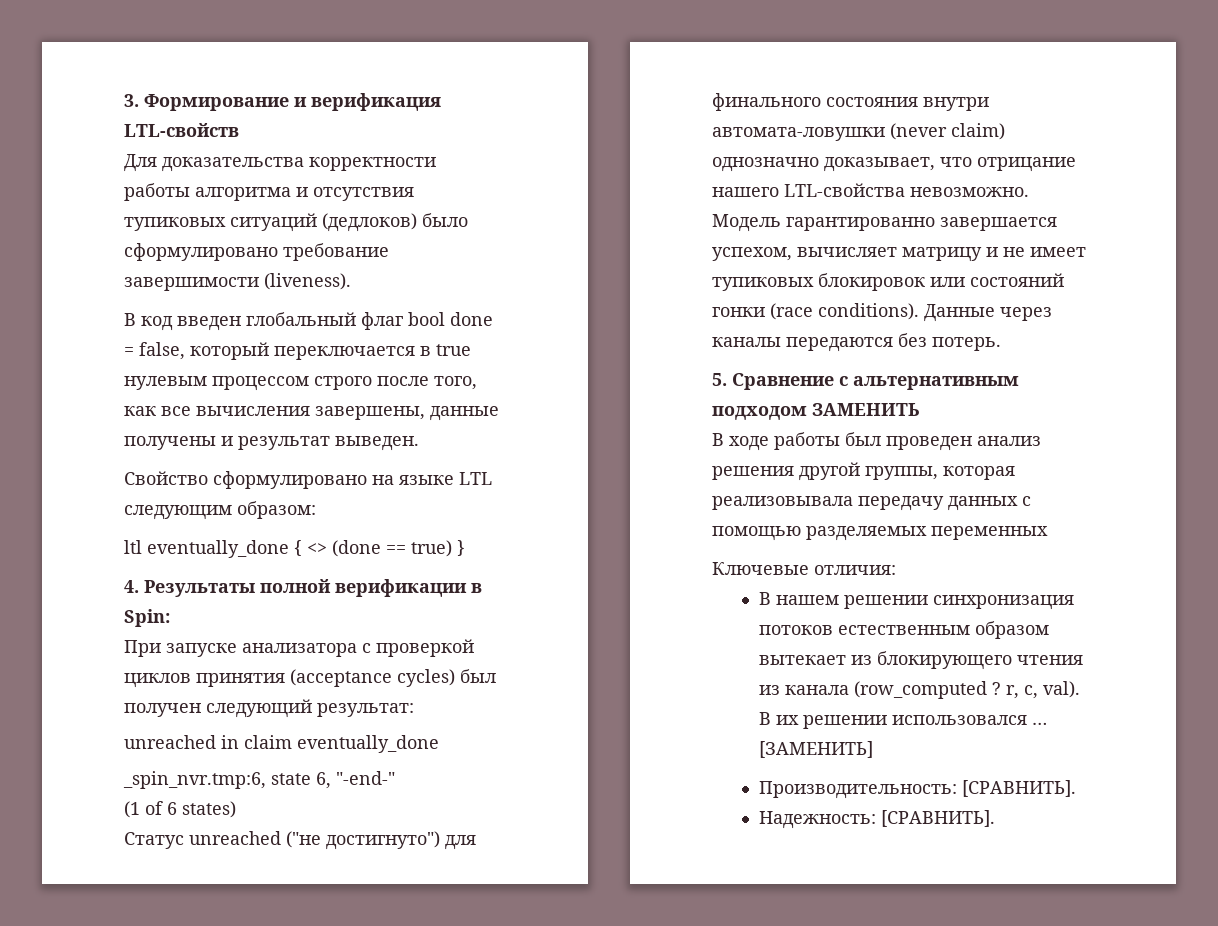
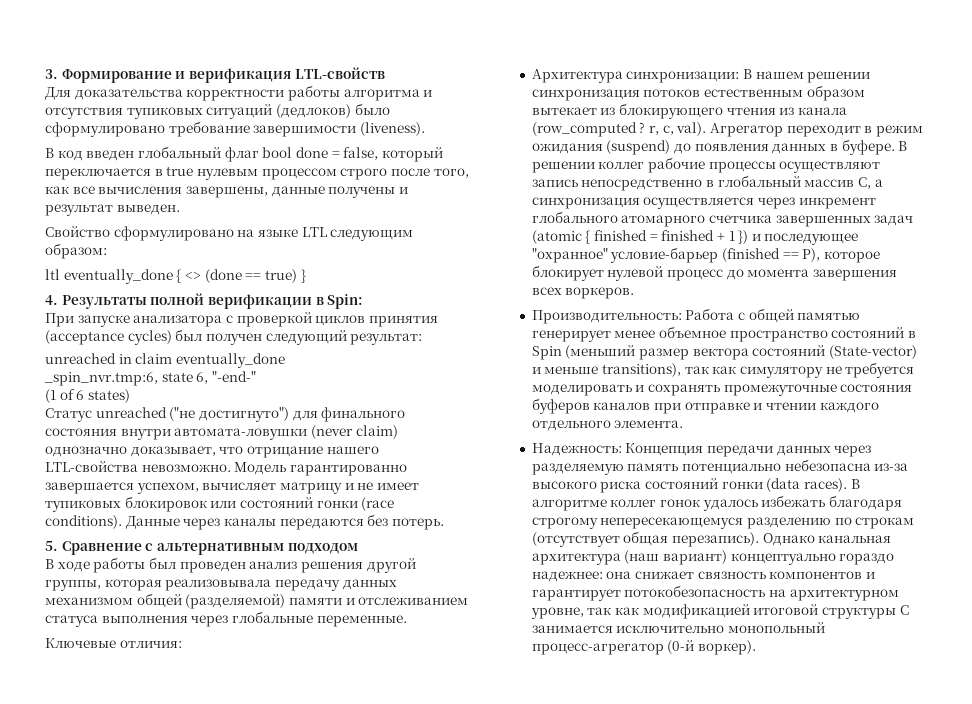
[812,403,919,416] ЗАМЕНИТЬ -> (358, 548) none
[1022,496,1031,506] [712,526,1048,541] с помощью разделяемых переменных -> [45,593,469,609] [45,611,407,627] механизмом общей (разделяемой) памяти и отслеживанием статуса выполнения через глобальные переменные.
(896, 570) none -> [531,69,740,83] Архитектура синхронизации:
[758,712,1047,729] [758,741,873,758] [758,780,1076,799] [758,810,995,829] В их решении использовался … [ЗАМЕНИТЬ] // Производительность: [СРАВНИТЬ]. // Надежность: [СРАВНИТЬ]. -> [709,123,923,137] [531,139,908,155] [531,157,881,173] [531,175,883,191] [531,197,876,209] [531,211,914,227] [531,230,859,245] [531,247,880,263] [531,265,897,281] [531,287,635,299] [531,308,861,324] [531,326,916,342] [531,345,917,360] [531,362,915,378] [531,384,913,396] [531,398,879,414] [531,420,684,431] [531,443,872,457] [531,459,909,475] [531,478,860,493] [531,495,902,511] [531,517,915,529] [531,531,892,547] [531,550,895,565] [531,571,875,582] [531,585,899,601] [530,604,909,619] [531,622,825,633] [531,640,756,655] Агрегатор переходит в режим ожидания (suspend) до появления данных в буфере. В решении коллег рабочие процессы осуществляют запись непосредственно в глобальный массив C, а синхронизация осуществляется через инкремент глобального атомарного счетчика завершенных задач (atomic { finished = finished + 1 }) и последующее "охранное" условие-барьер (finished == P), которое блокирует нулевой процесс до момента завершения всех воркеров. // Производительность: Работа с общей памятью генерирует менее объемное пространство состояний в Spin (меньший размер вектора состояний (State-vector) и меньше transitions), так как симулятору не требуется моделировать и сохранять промежуточные состояния буферов каналов при отправке и чтении каждого отдельного элемента. // Надежность: Концепция передачи данных через разделяемую память потенциально небезопасна из-за высокого риска состояний гонки (data races). В алгоритме коллег гонок удалось избежать благодаря строгому непересекающемуся разделению по строкам (отсутствует общая перезапись). Однако канальная архитектура (наш вариант) концептуально гораздо надежнее: она снижает связность компонентов и гарантирует потокобезопасность на архитектурном уровне, так как модификацией итоговой структуры C занимается исключительно монопольный процесс-агрегатор (0-й воркер).

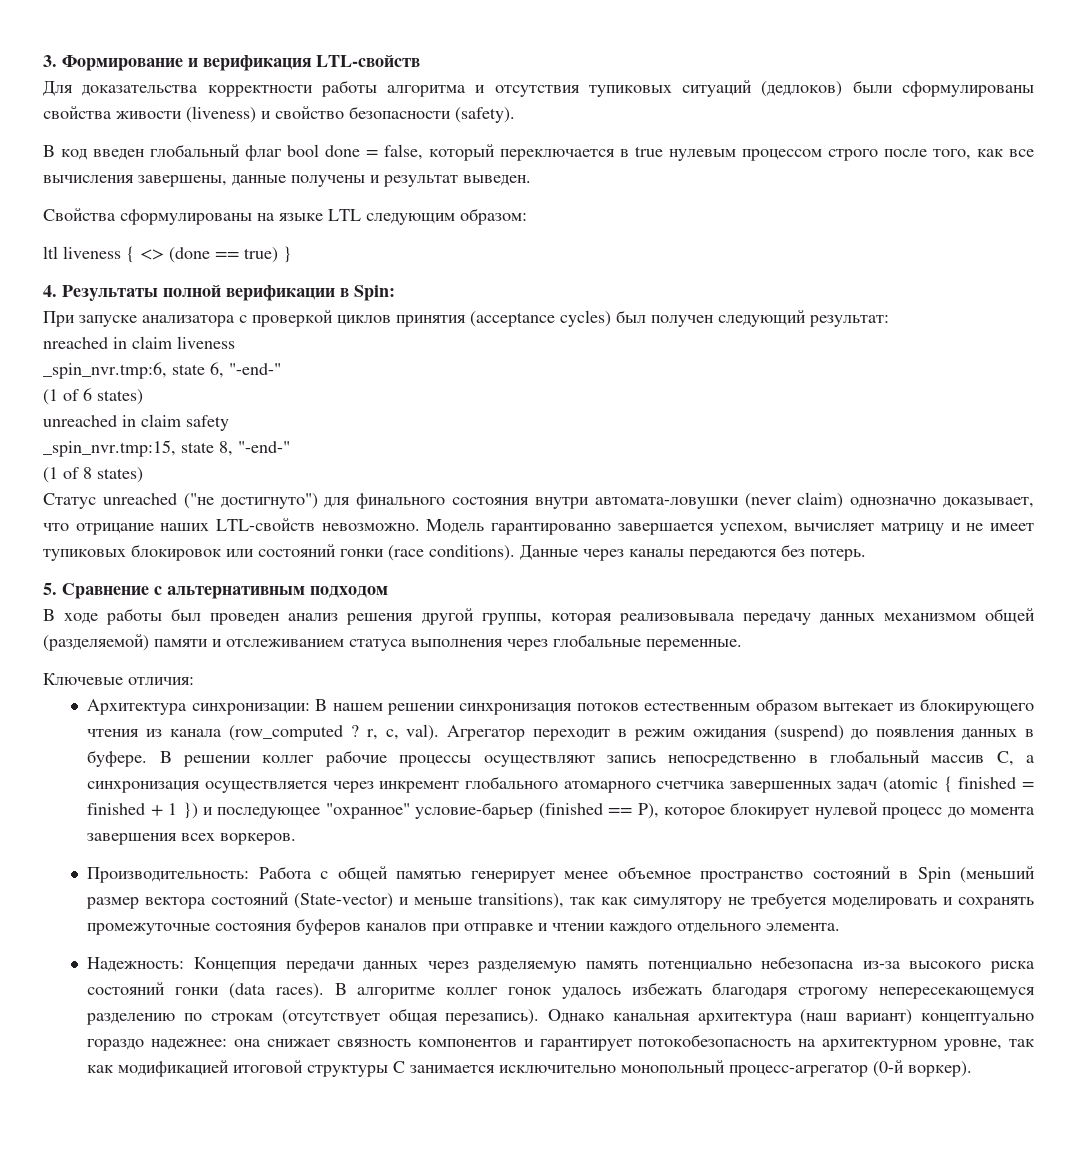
[354,103,390,115] [45,121,425,137] было сформулировано требование завершимости (liveness). -> [852,80,1034,97] [43,106,515,123] были сформулированы свойства живости (liveness) и свойство безопасности (safety).
[45,226,234,241] Свойство сформулировано -> [43,208,252,225] Свойства сформулированы
[63,269,173,284] eventually_done -> [63,246,121,259] liveness
[45,353,285,368] unreached in claim eventually_done -> [43,336,235,349] nreached in claim liveness
(130, 396) none -> [43,414,229,431] [43,440,290,457] [43,467,143,483] // unreached in claim safety // _spin_nvr.tmp:15, state 8, "-end-" // (1 of 8 states)
[326,446,379,454] [45,461,138,472] нашего LTL-свойства -> [160,518,316,531] наших LTL-свойств

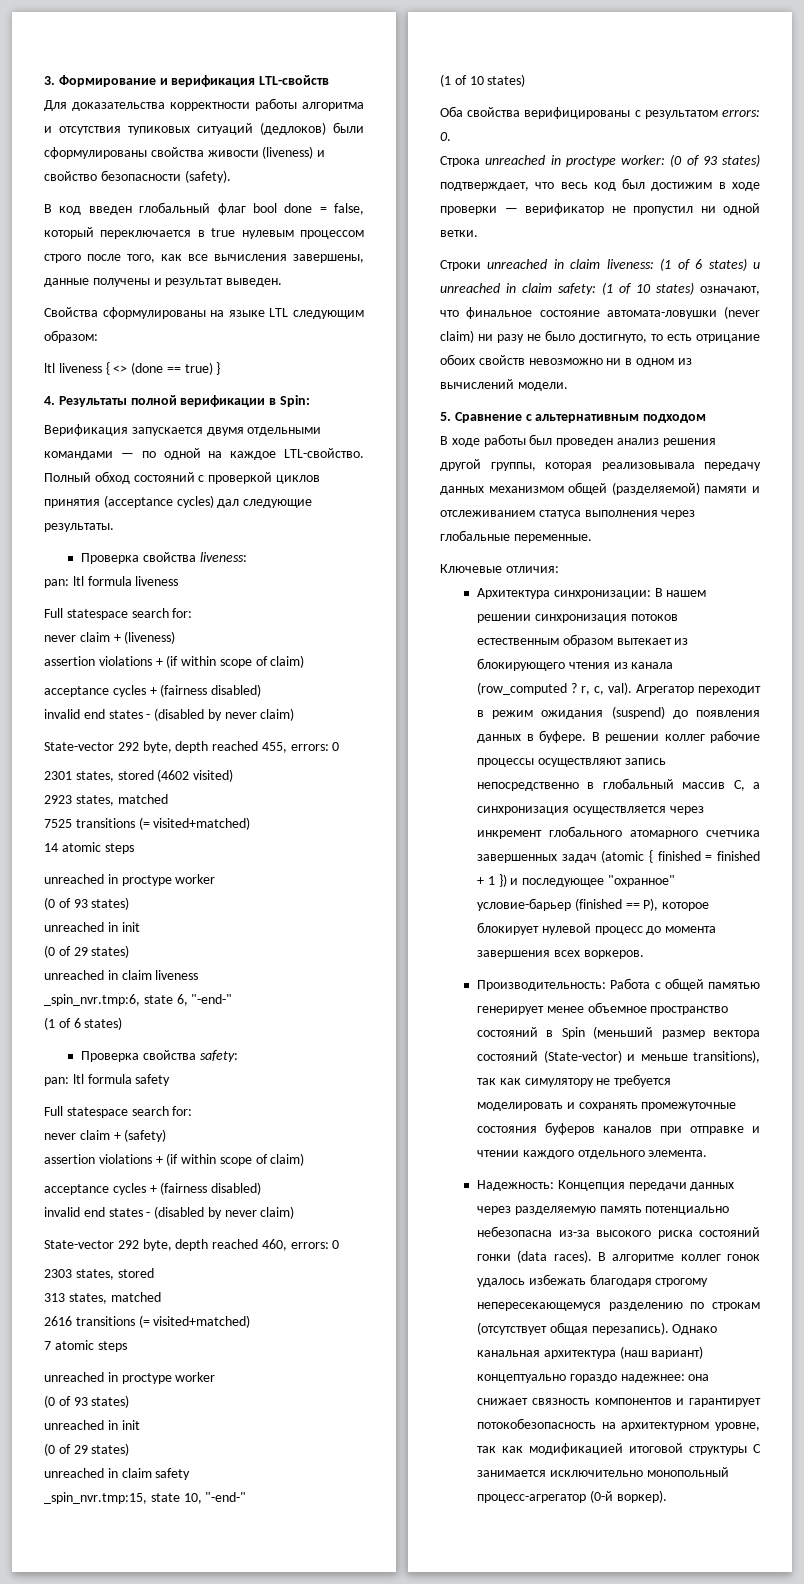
[43,311,235,327] При запуске анализатора -> [44,424,322,436] [44,448,364,460] [44,471,195,484] Верификация запускается двумя отдельными командами — по одной на каждое LTL-свойство. Полный обход состояний
[616,310,889,327] [43,337,108,349] был получен следующий результат: // nreached -> [217,499,313,508] [44,523,114,532] [81,552,247,564] [44,576,179,588] [44,608,193,620] [44,631,176,644] [44,655,305,668] [44,684,262,697] [44,708,295,721] [44,741,340,753] [44,769,234,782] [44,794,168,806] [44,817,251,830] [44,842,134,854] [44,874,216,886] [44,897,130,910] [44,922,140,932] [44,945,130,958] [44,970,104,980] дал следующие результаты. // Проверка свойства liveness: // pan: ltl formula liveness // Full statespace search for: // never claim + (liveness) // assertion violations + (if within scope of claim) // acceptance cycles + (fairness disabled) // invalid end states - (disabled by never claim) // State-vector 292 byte, depth reached 455, errors: 0 // 2301 states, stored (4602 visited) // 2923 states, matched // 7525 transitions (= visited+matched) // 14 atomic steps // unreached in proctype worker // (0 of 93 states) // unreached in init // (0 of 29 states) // unreached
(143, 397) none -> [81,1050,238,1062] [44,1074,171,1086] [44,1106,193,1118] [44,1129,167,1142] [44,1153,305,1166] [44,1182,262,1195] [44,1206,295,1219] [44,1239,340,1251] [44,1268,154,1280] [44,1292,161,1304] [44,1315,251,1328] [44,1340,127,1352] [44,1372,216,1384] [44,1395,130,1408] [44,1420,140,1430] [44,1443,130,1456] // Проверка свойства safety: // pan: ltl formula safety // Full statespace search for: // never claim + (safety) // assertion violations + (if within scope of claim) // acceptance cycles + (fairness disabled) // invalid end states - (disabled by never claim) // State-vector 292 byte, depth reached 460, errors: 0 // 2303 states, stored // 313 states, matched // 2616 transitions (= visited+matched) // 7 atomic steps // unreached in proctype worker // (0 of 93 states) // unreached in init // (0 of 29 states)
[219,441,290,456] [43,467,143,483] [43,492,1034,509] [43,518,1035,535] [43,544,866,561] 8, "-end-" // (1 of 8 states) // Статус unreached ("не достигнуто") для финального состояния внутри автомата-ловушки (never claim) однозначно доказывает, что отрицание наших LTL-свойств невозможно. Модель гарантированно завершается успехом, вычисляет матрицу и не имеет тупиковых блокировок или состояний гонки (race conditions). Данные через каналы передаются без потерь. -> [183,1492,247,1504] [440,74,526,87] [440,106,760,119] [440,132,451,141] [440,154,760,167] [440,178,760,191] [440,203,760,215] [440,230,478,237] [440,258,761,271] [440,282,760,295] [440,306,760,319] [440,330,760,343] [440,354,692,367] [440,379,568,391] 10, "-end-" // (1 of 10 states) // Оба свойства верифицированы с результатом errors: 0. // Строка unreached in proctype worker: (0 of 93 states) подтверждает, что весь код был достижим в ходе проверки — верификатор не пропустил ни одной ветки. // Строки unreached in claim liveness: (1 of 6 states) и unreached in claim safety: (1 of 10 states) означают, что финальное состояние автомата-ловушки (never claim) ни разу не было достигнуто, то есть отрицание обоих свойств невозможно ни в одном из вычислений модели.

